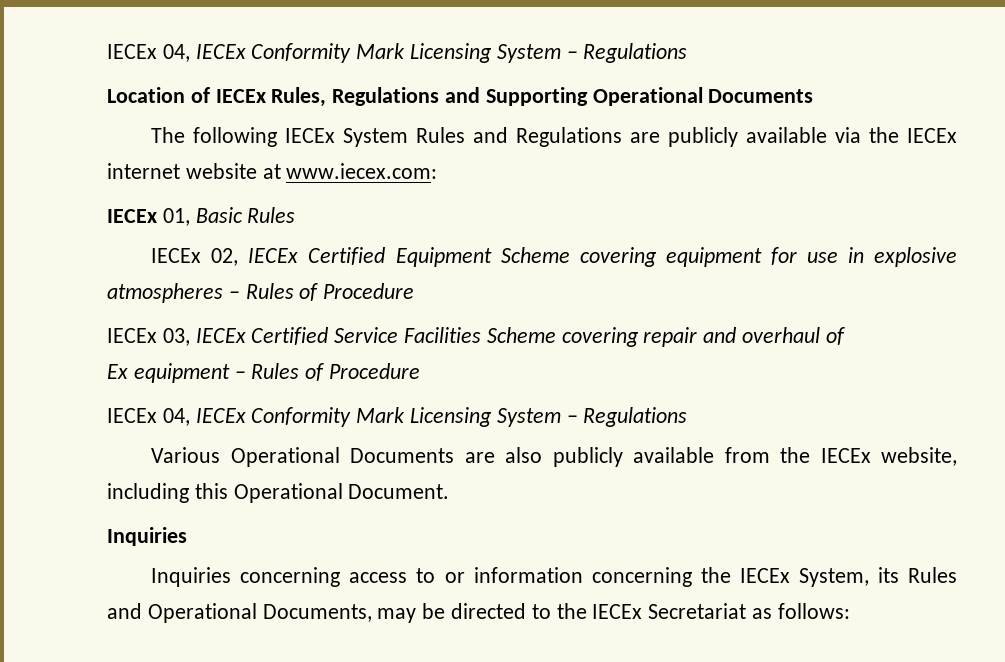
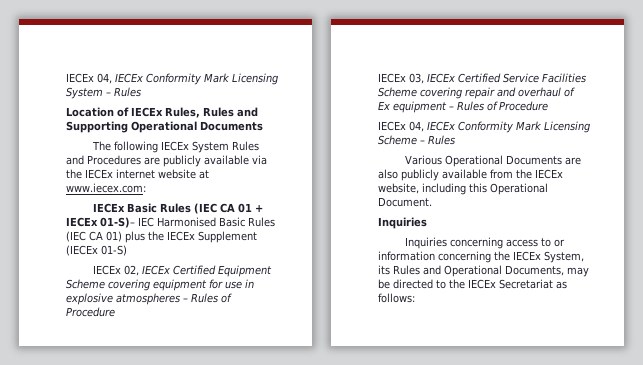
[107,43,688,63] IECEx 04, IECEx Conformity Mark Licensing System – Regulations -> [66,73,278,85] [66,87,141,99] IECEx 04, IECEx Conformity Mark Licensing System – Rules
[332,87,440,106] Regulations -> [203,107,234,117] Rules
[516,127,623,147] Regulations -> [87,155,141,165] Procedures
[162,207,296,226] 01, Basic Rules -> [127,203,264,214] [66,217,275,228] [66,231,257,243] [66,245,127,256] Basic Rules (IEC CA 01 + IECEx 01-S)– IEC Harmonised Basic Rules (IEC CA 01) plus the IECEx Supplement (IECEx 01-S)
[496,407,688,427] System – Regulations -> [378,135,455,145] Scheme – Rules

